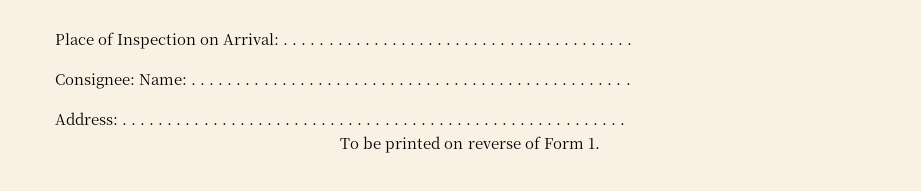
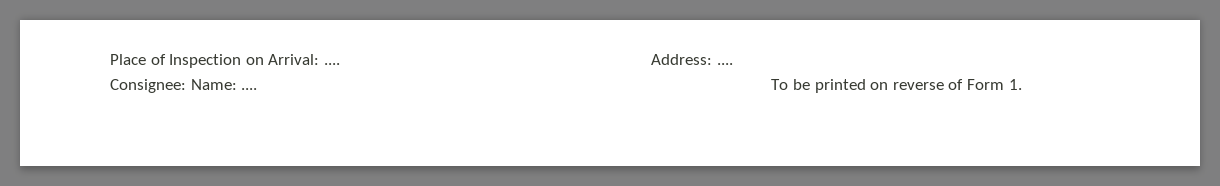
[283,43,633,45] [55,73,631,89] [55,112,625,125] . . . . . . . . . . . . . . . . . . . . . . . . . . . . . . . . . . . . . . . // Consignee: Name: . . . . . . . . . . . . . . . . . . . . . . . . . . . . . . . . . . . . . . . . . . . . . . . . . // Address: . . . . . . . . . . . . . . . . . . . . . . . . . . . . . . . . . . . . . . . . . . . . . . . . . . . . . . . . -> [323,63,340,65] [110,79,258,93] [651,54,733,65] .... // Consignee: Name: .... // Address: ....

